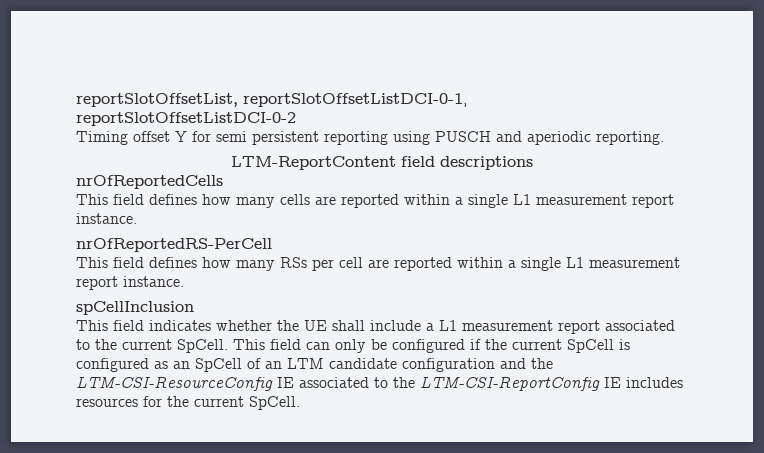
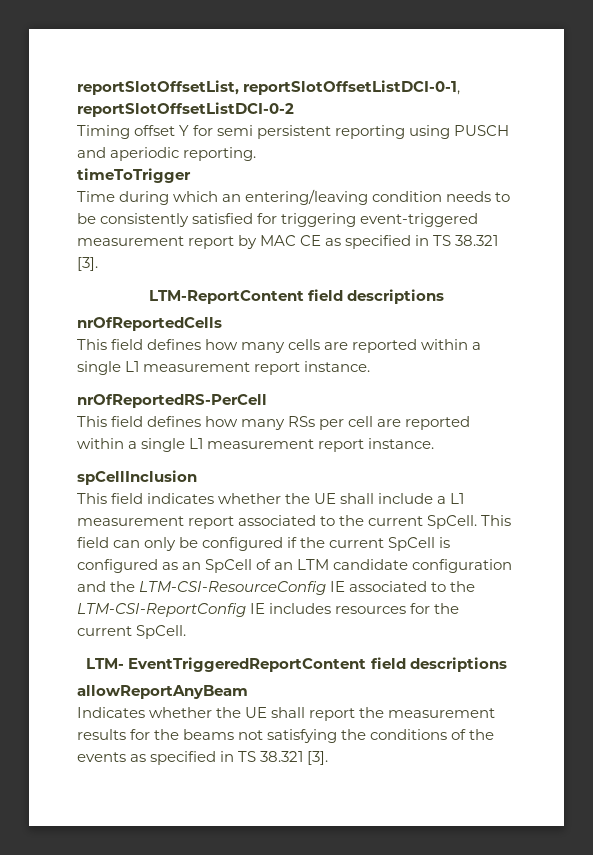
(664, 138) none -> [77,168,191,183] [77,189,511,205] [77,213,479,227] [77,235,499,249] [77,257,98,271] // timeToTrigger // Time during which an entering/leaving condition needs to be consistently satisfied for triggering event-triggered measurement report by MAC CE as specified in TS 38.321 [3].
(300, 403) none -> [86,657,507,672] [77,685,248,699] [77,707,496,721] [77,729,495,743] [77,751,329,765] // LTM- EventTriggeredReportContent field descriptions // allowReportAnyBeam // Indicates whether the UE shall report the measurement results for the beams not satisfying the conditions of the events as specified in TS 38.321 [3].

